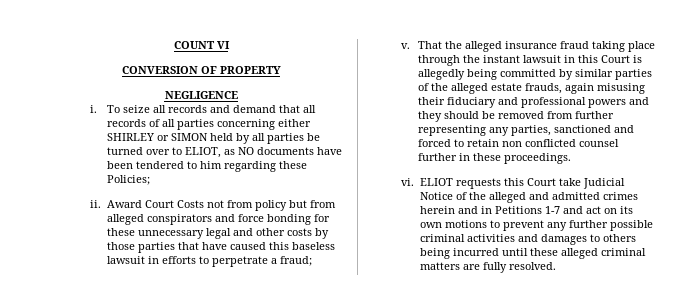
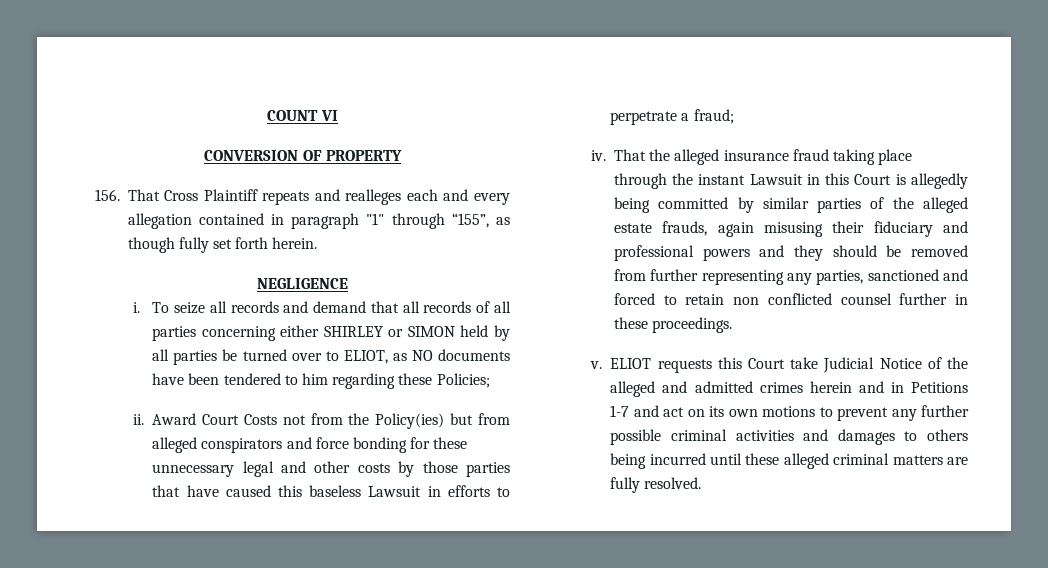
(281, 70) none -> [95,189,510,205] [127,213,511,229] [127,237,318,253] // 156. That Cross Plaintiff repeats and realleges each and every allegation contained in paragraph "1" through “155”, as though fully set forth herein.
[255,200,288,211] policy -> [348,413,445,429] the Policy(ies)
[107,256,146,264] lawsuit -> [368,486,422,497] Lawsuit
[401,43,411,49] v. -> [591,150,607,161] iv.
[523,55,562,63] lawsuit -> [749,174,803,185] Lawsuit
[401,178,415,186] vi. -> [590,361,603,369] v.

